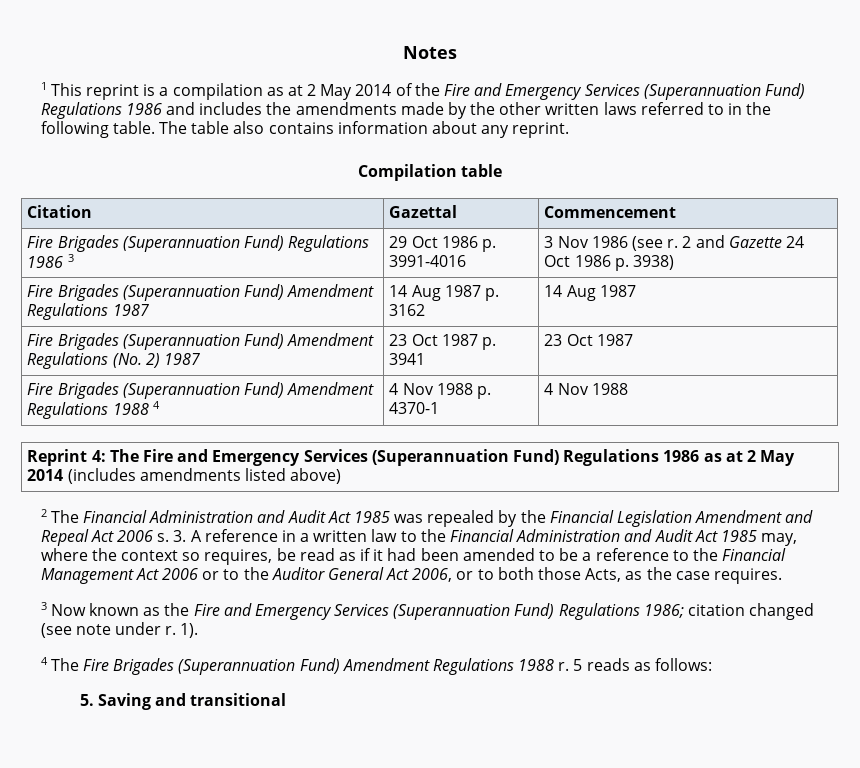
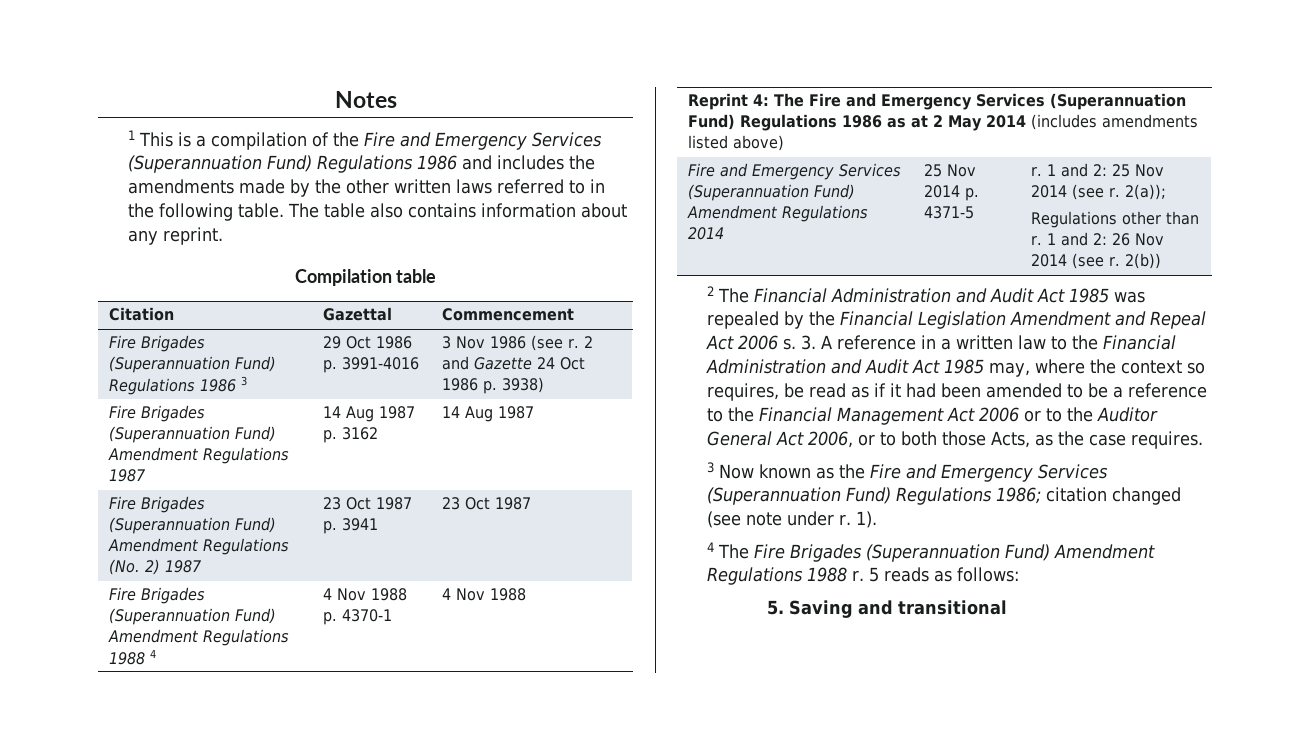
[86,84,140,100] reprint -> (173, 139) none
[266,84,392,100] as at 2 May 2014 -> (307, 141) none
(342, 476) none -> [687,163,901,180] [687,184,855,201] [686,205,868,222] [687,227,724,240] [923,164,976,177] [923,185,979,201] [923,206,974,219] [1030,163,1164,177] [1030,184,1166,200] [1030,211,1199,228] [1030,232,1164,246] [1030,253,1161,269] // Fire and Emergency Services (Superannuation Fund) Amendment Regulations 2014 | 25 Nov 2014 p. 4371-5 | r. 1 and 2: 25 Nov 2014 (see r. 2(a)); // Regulations other than r. 1 and 2: 26 Nov 2014 (see r. 2(b))

